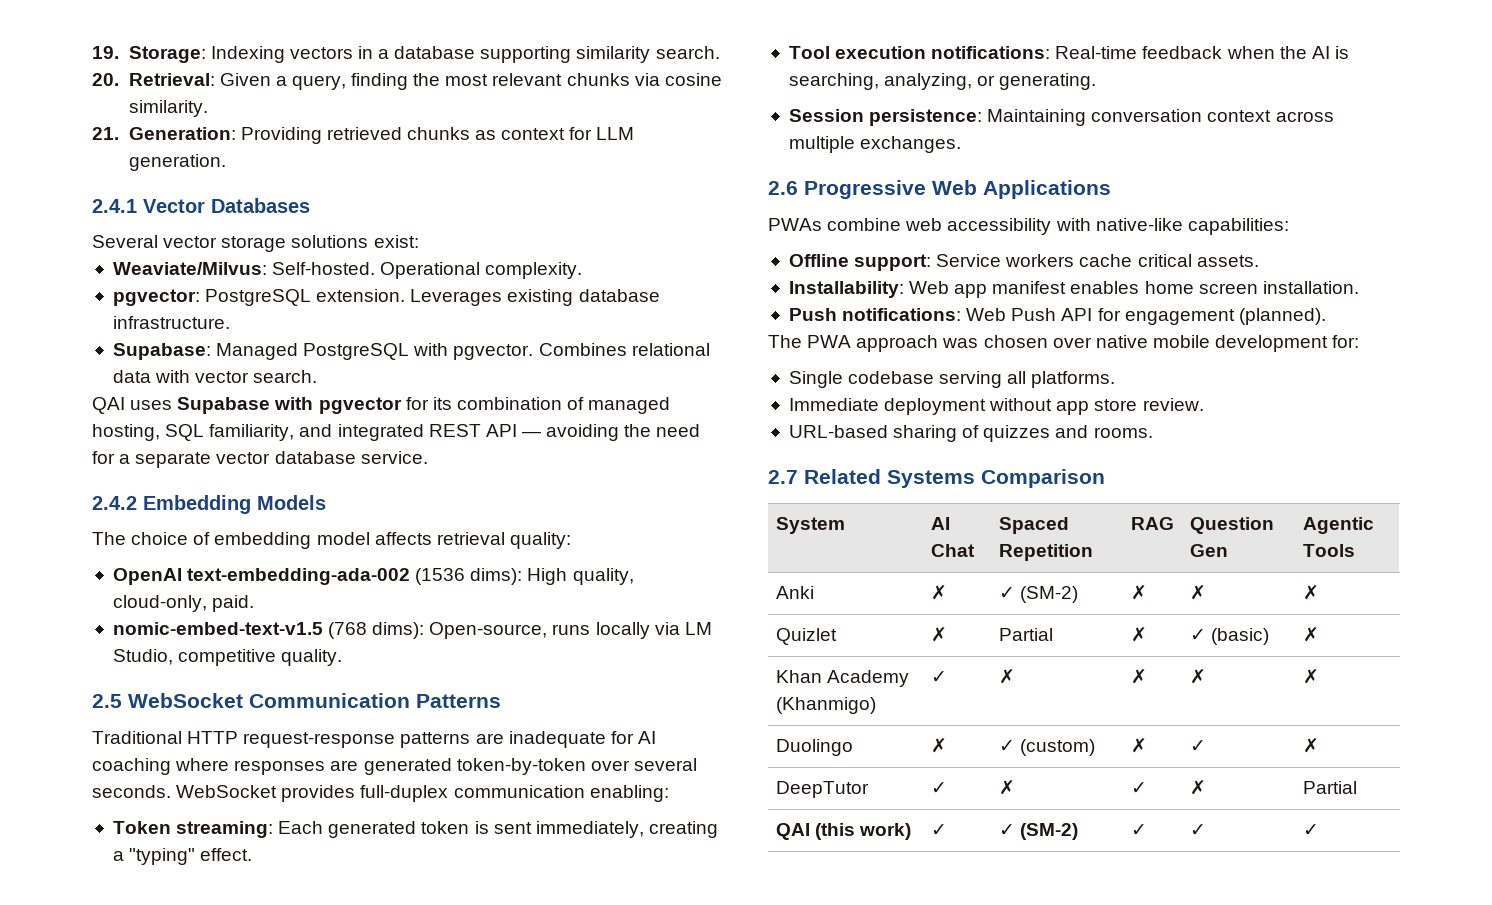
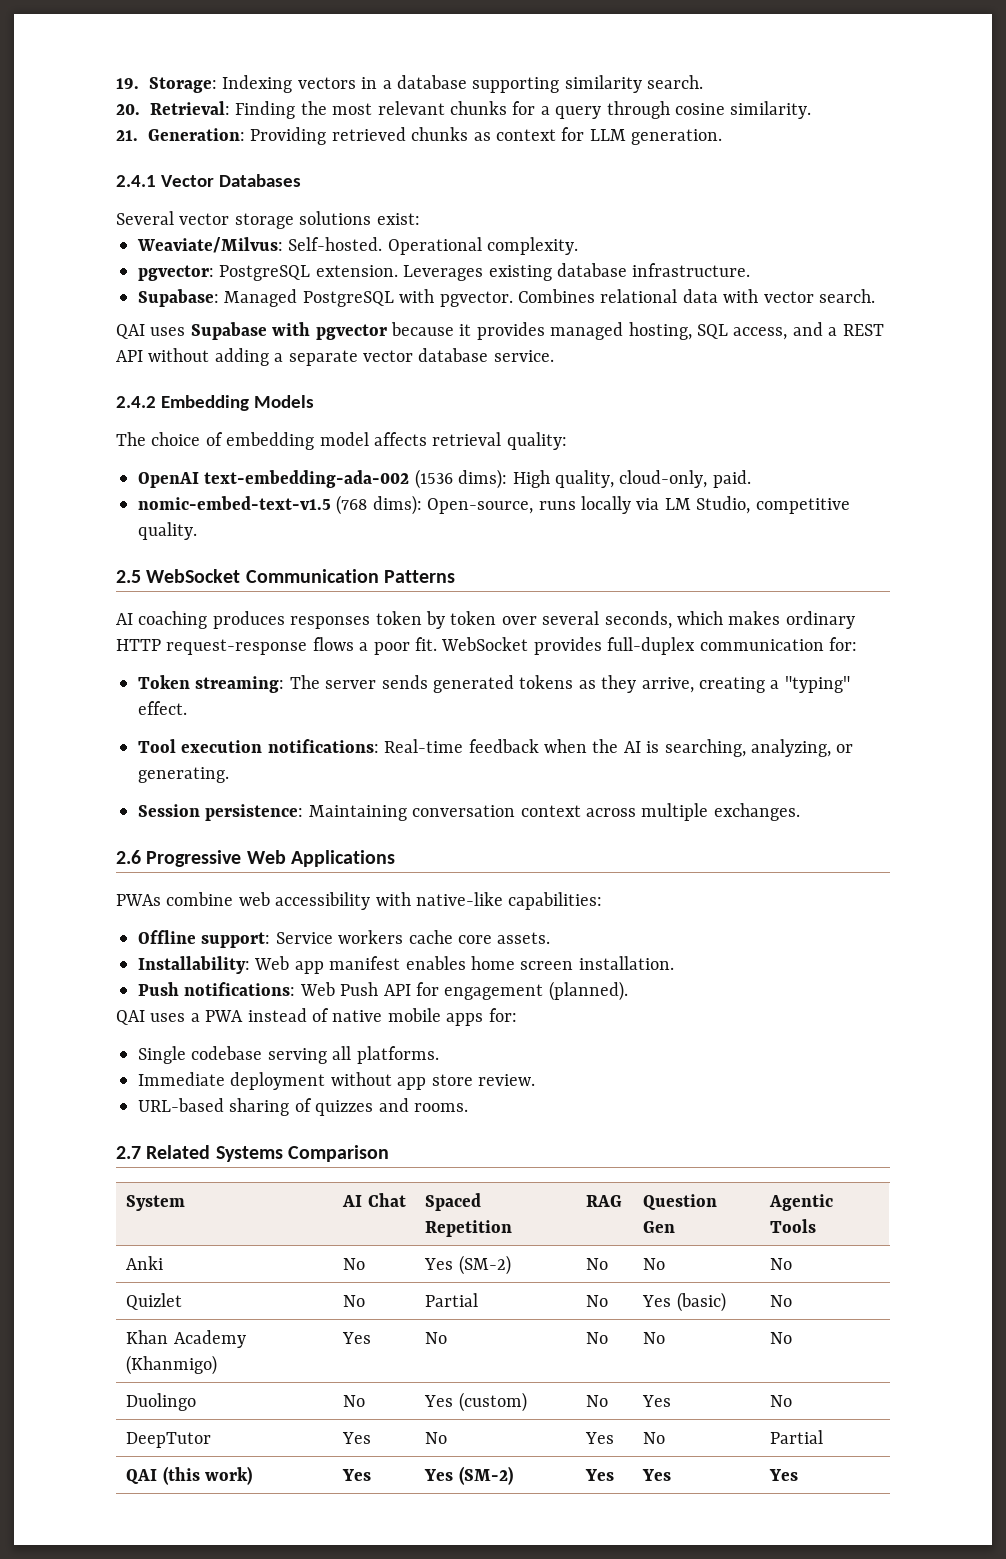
[219,73,660,90] Given a query, finding the most relevant chunks via -> [235,101,670,119] Finding the most relevant chunks for a query through
[405,397,671,414] [92,424,701,441] [92,451,115,464] for its combination of managed hosting, SQL familiarity, and integrated REST API — avoiding the need for -> [391,322,884,340] [116,348,269,366] because it provides managed hosting, SQL access, and a REST API without adding
[92,731,656,748] [92,758,697,775] [92,785,171,798] Traditional HTTP request-response patterns are inadequate for AI coaching where responses are generated token-by-token over several seconds. -> [116,611,855,629] [116,637,437,655] AI coaching produces responses token by token over several seconds, which makes ordinary HTTP request-response flows a poor fit.
[589,785,669,802] enabling: -> [828,637,857,651] for:
[278,821,644,838] Each generated token is sent immediately, -> [289,675,694,693] The server sends generated tokens as they arrive,
[1137,254,1192,267] critical -> [458,935,492,944] core
[768,335,1092,352] The PWA approach was chosen over -> [116,1008,329,1025] QAI uses a PWA instead of
[1215,335,1329,352] development -> [446,1013,484,1026] apps
[930,585,947,600] [998,586,1078,603] [1130,585,1147,600] [1189,585,1206,600] [1302,585,1319,600] ✗ | ✓ (SM-2) | ✗ | ✗ | ✗ -> [343,1258,366,1270] [424,1255,511,1275] [586,1258,609,1270] [643,1258,666,1270] [770,1258,793,1270] No | Yes (SM-2) | No | No | No
[930,627,947,642] ✗ -> [343,1295,366,1307] No
[1130,627,1147,642] [1189,629,1206,641] ✗ | ✓ -> [586,1295,609,1307] [642,1295,672,1307] No | Yes
[1302,627,1319,642] ✗ -> [770,1295,793,1307] No
[930,671,947,683] [998,669,1015,684] [1130,669,1147,684] [1189,669,1206,684] [1302,669,1319,684] ✓ | ✗ | ✗ | ✗ | ✗ -> [342,1332,372,1344] [425,1332,448,1344] [586,1332,609,1344] [643,1332,666,1344] [770,1332,793,1344] Yes | No | No | No | No
[930,738,947,753] [998,740,1015,752] ✗ | ✓ -> [343,1395,366,1407] [424,1395,454,1407] No | Yes
[1130,738,1147,753] [1189,740,1206,752] [1302,738,1319,753] [775,781,869,798] [930,782,947,794] [998,780,1015,795] [1130,782,1147,794] [1189,780,1206,795] ✗ | ✓ | ✗ // DeepTutor | ✓ | ✗ | ✓ | ✗ -> [586,1395,609,1407] [642,1395,672,1407] [770,1395,793,1407] [126,1432,212,1448] [342,1432,372,1444] [425,1432,448,1444] [585,1432,615,1444] [643,1432,666,1444] No | Yes | No // DeepTutor | Yes | No | Yes | No
[930,824,947,836] [998,823,1078,840] [1130,824,1147,836] [1189,824,1206,836] [1302,824,1319,836] ✓ | ✓ (SM-2) | ✓ | ✓ | ✓ -> [342,1469,372,1481] [424,1466,513,1485] [585,1469,615,1481] [642,1469,672,1481] [769,1469,799,1481] Yes | Yes (SM-2) | Yes | Yes | Yes

